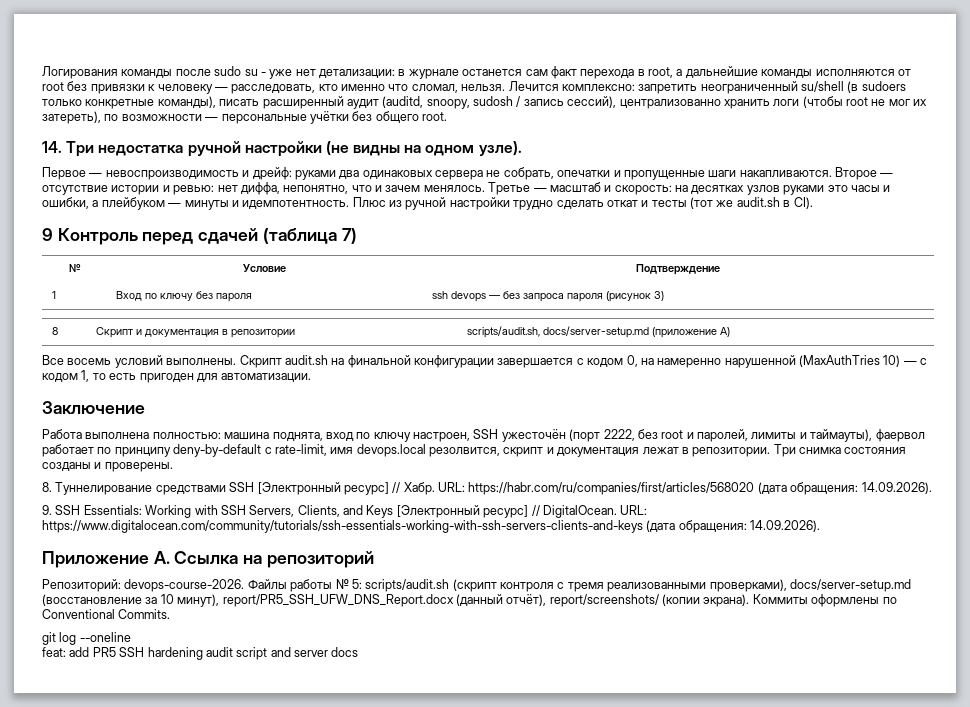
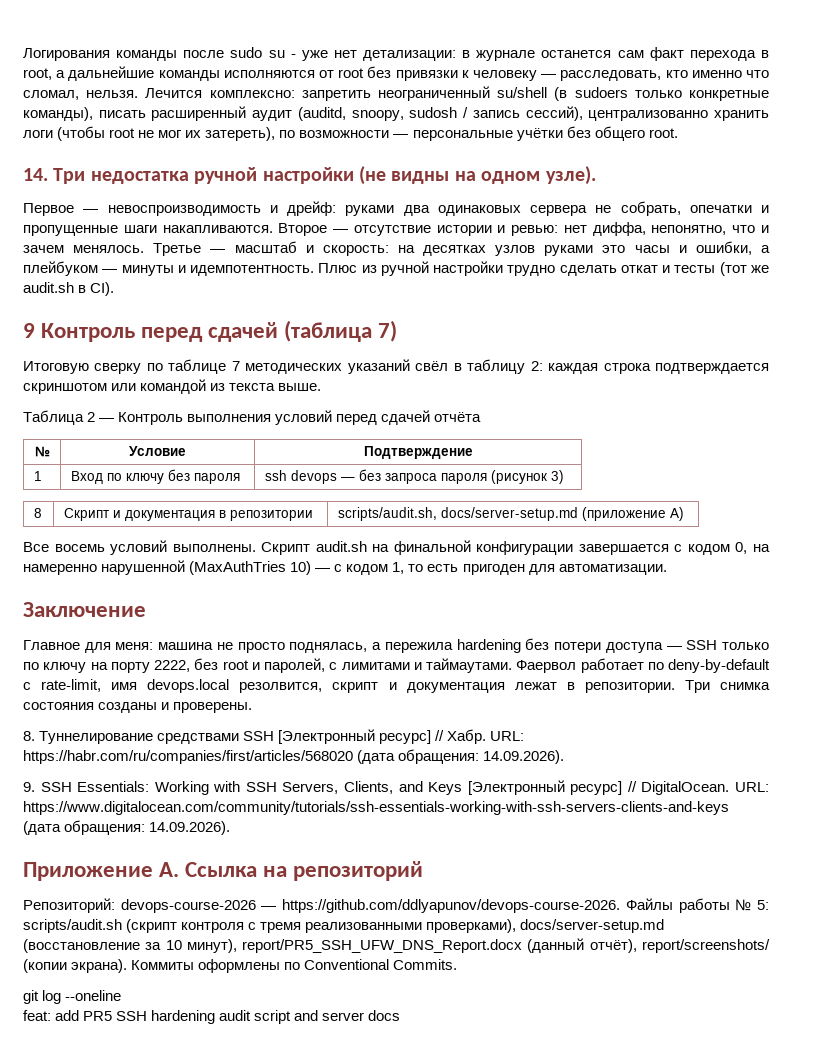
(357, 236) none -> [23,359,769,374] [23,379,322,394] [23,410,482,425] // Итоговую сверку по таблице 7 методических указаний свёл в таблицу 2: каждая строка подтверждается скриншотом или командой из текста выше. // Таблица 2 — Контроль выполнения условий перед сдачей отчёта
[42,429,601,442] Работа выполнена полностью: машина поднята, вход по ключу настроен, SSH ужесточён (порт -> [23,638,770,653] [23,662,150,673] Главное для меня: машина не просто поднялась, а пережила hardening без потери доступа — SSH только по ключу на порту
[751,429,925,442] лимиты и таймауты), фаервол -> [329,658,577,673] с лимитами и таймаутами. Фаервол
[114,447,171,457] принципу -> (664, 666) none
[124,579,245,592] devops-course-2026. -> [120,899,621,913] devops-course-2026 — https://github.com/ddlyapunov/devops-course-2026.

